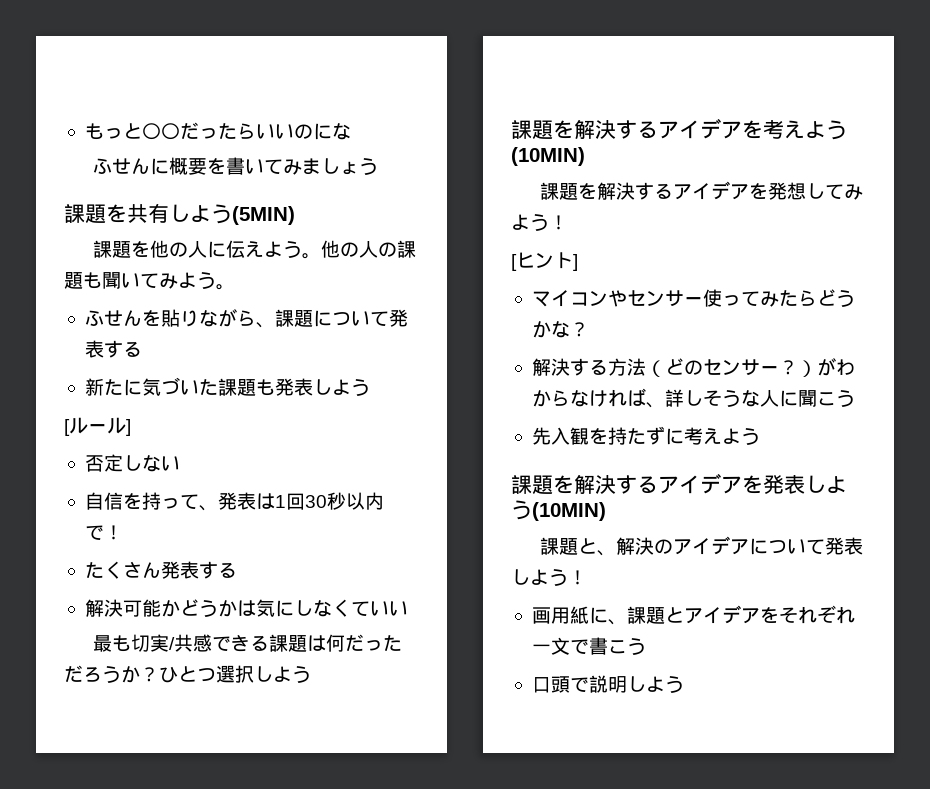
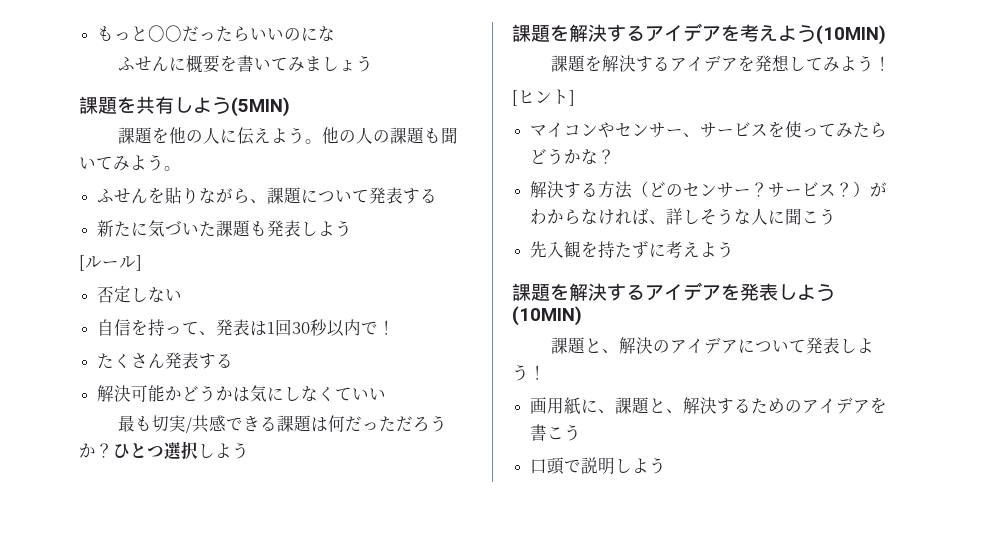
(703, 301) none -> [683,121,786,138] 、サービスを
(798, 367) none -> [768,182,854,198] サービス？
[683,605,855,624] [531,637,589,655] アイデアをそれぞれ一文で -> [666,397,888,414] 、解決するためのアイデアを

